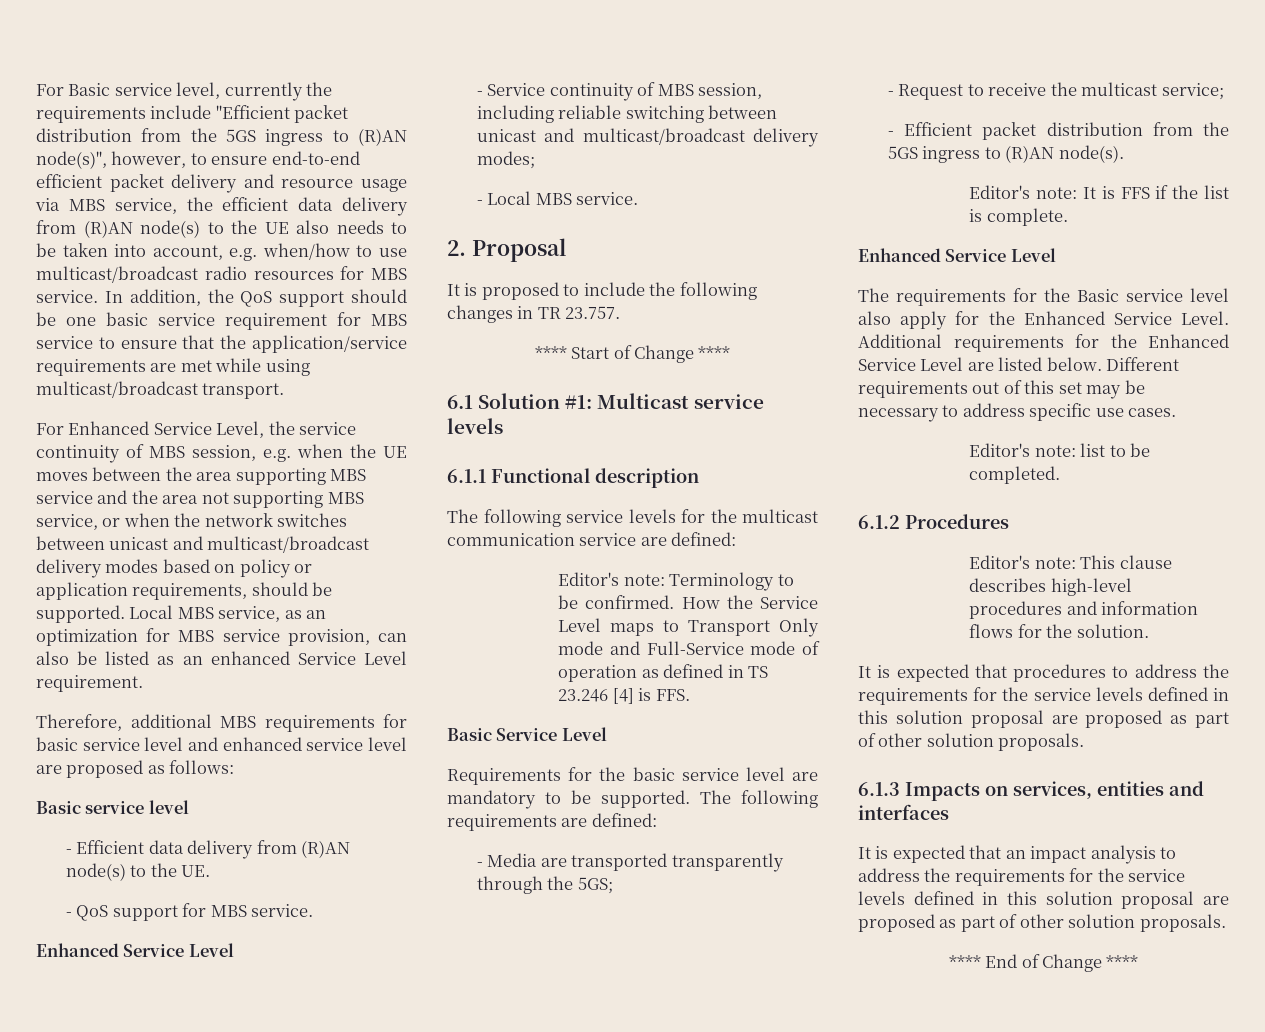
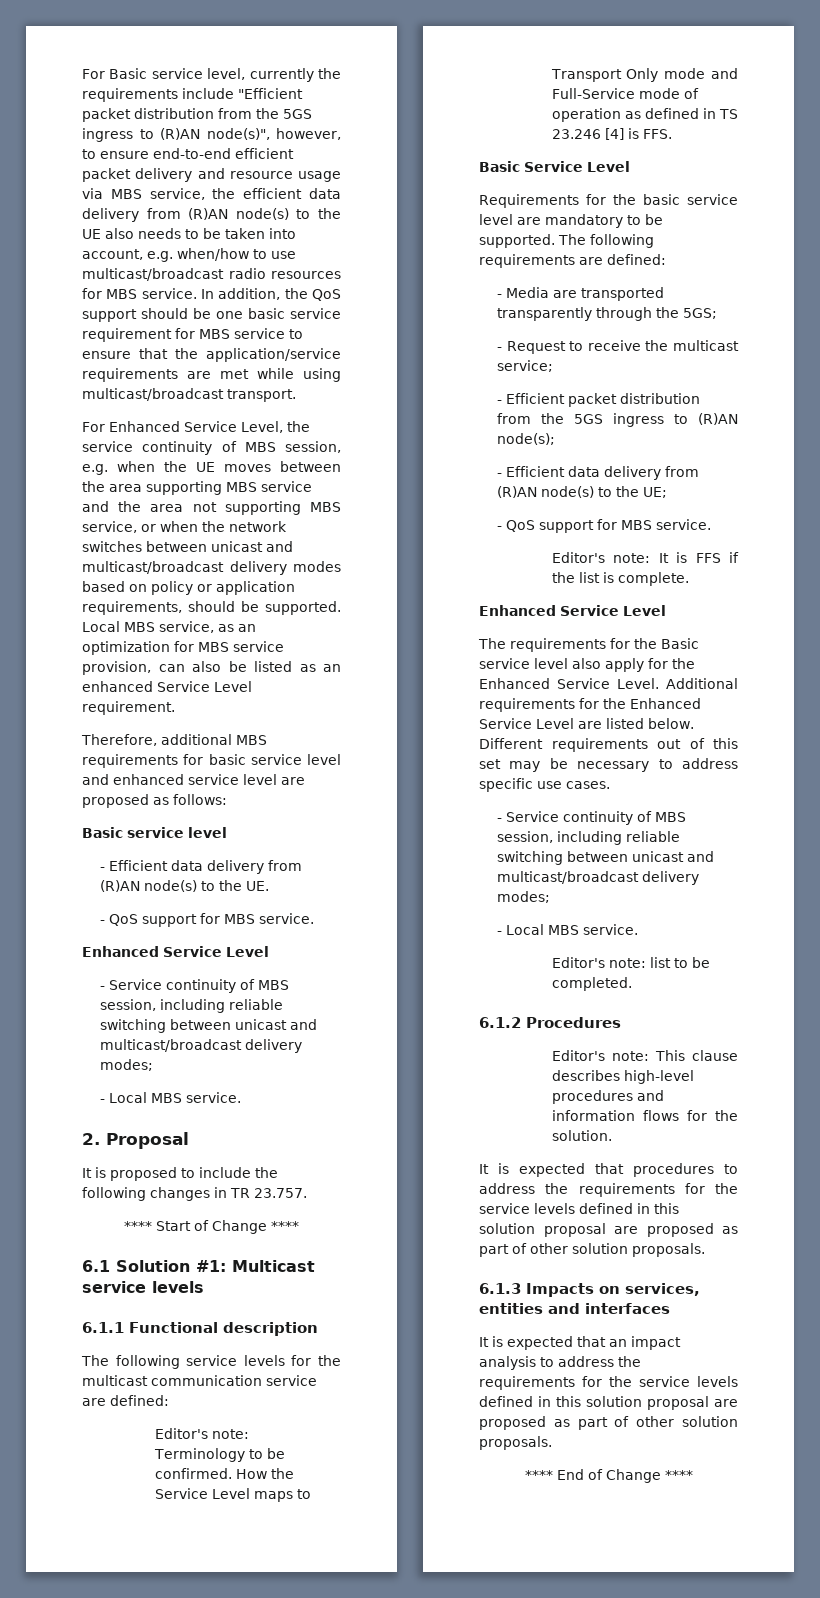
[1058,145,1124,163] node(s). -> [497,433,556,445] [497,466,700,480] [497,486,668,498] [497,519,712,533] node(s); // - Efficient data delivery from (R)AN node(s) to the UE; // - QoS support for MBS service.
(1177, 412) none -> [497,811,687,825] [497,831,681,845] [497,851,715,865] [497,871,700,885] [497,891,551,903] [497,924,639,935] // - Service continuity of MBS session, including reliable switching between unicast and multicast/broadcast delivery modes; // - Local MBS service.

